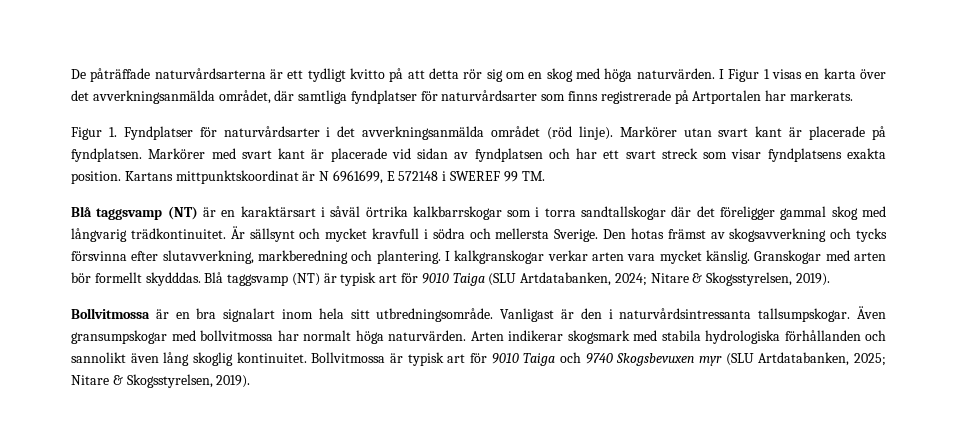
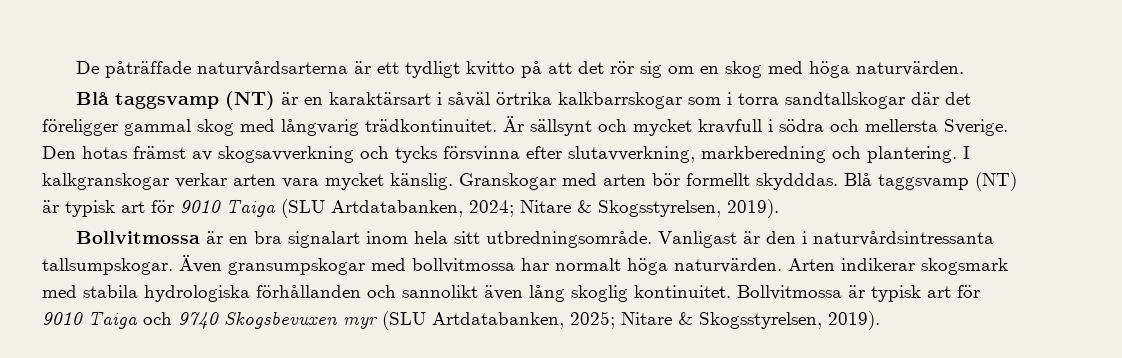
[428,68,459,79] detta -> [578,61,605,74] det
[718,68,887,82] [71,90,853,104] [71,126,886,140] [71,148,887,162] [71,170,545,184] I Figur 1 visas en karta över det avverkningsanmälda området, där samtliga fyndplatser för naturvårdsarter som finns registrerade på Artportalen har markerats. // Figur 1. Fyndplatser för naturvårdsarter i det avverkningsanmälda området (röd linje). Markörer utan svart kant är placerade på fyndplatsen. Markörer med svart kant är placerade vid sidan av fyndplatsen och har ett svart streck som visar fyndplatsens exakta position. Kartans mittpunktskoordinat är N 6961699, E 572148 i SWEREF 99 TM. -> (965, 68) none

